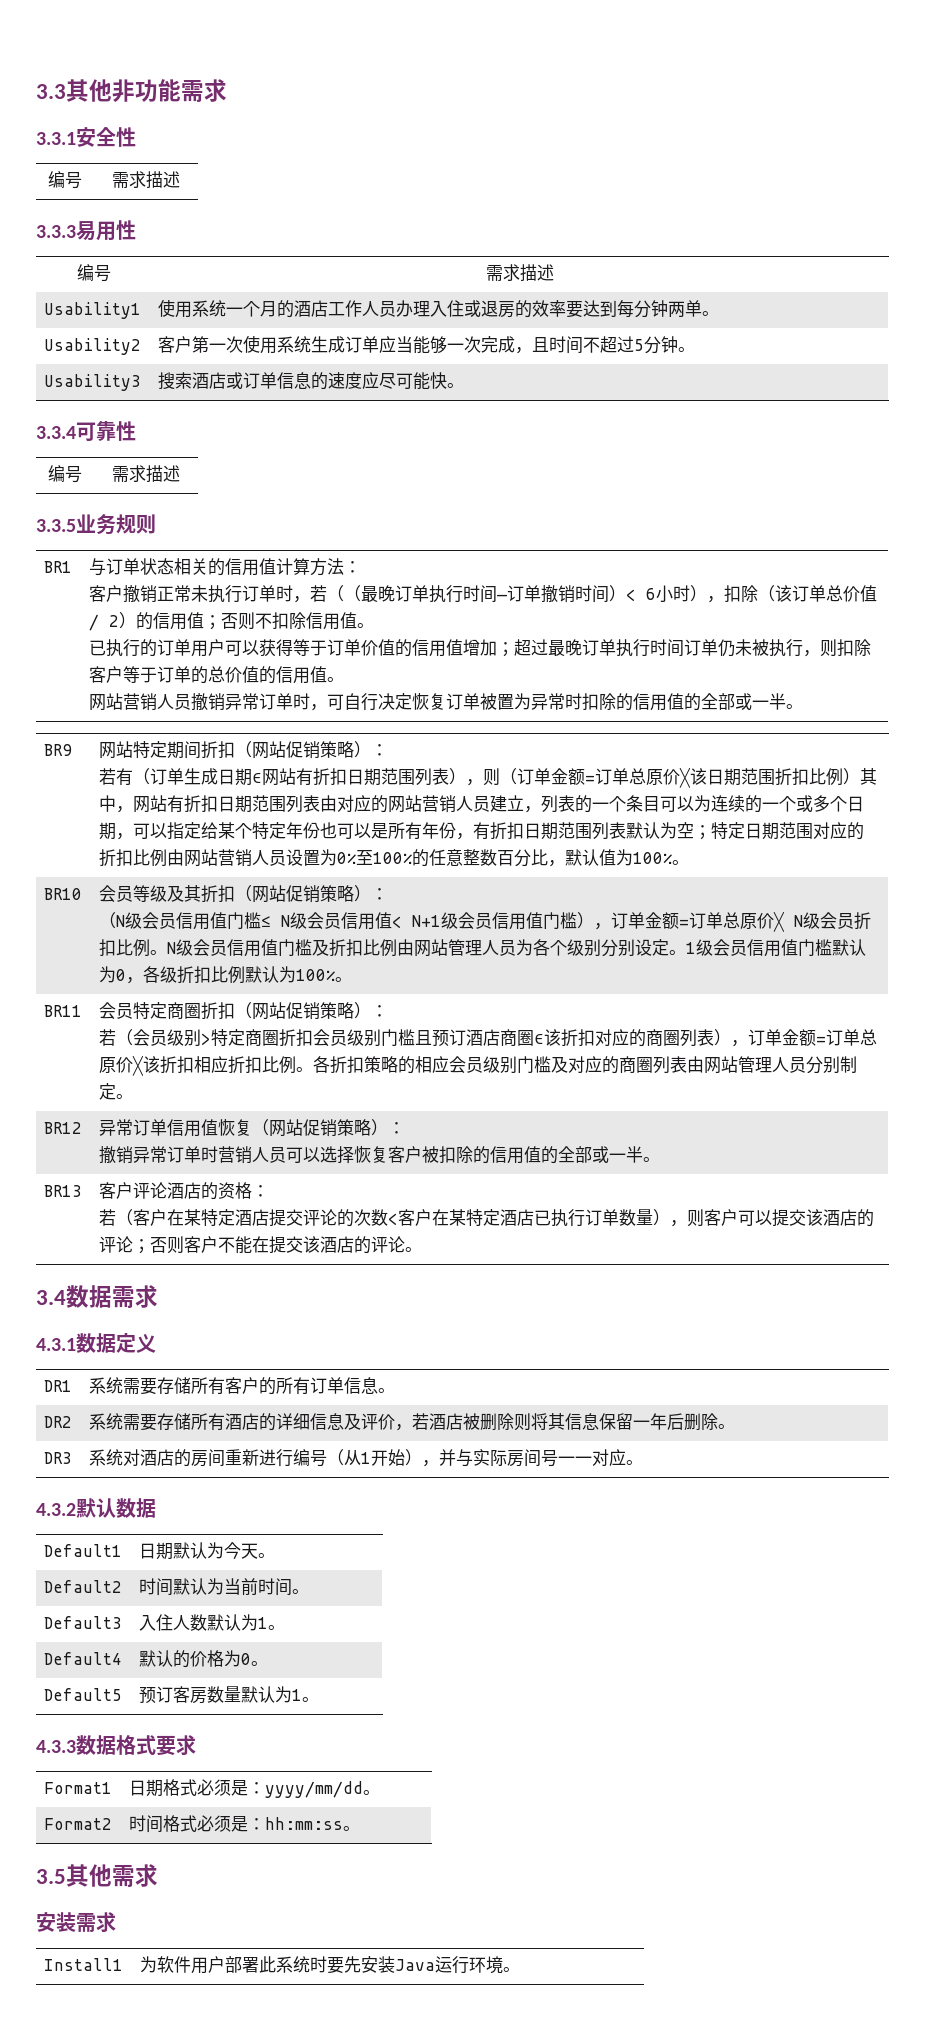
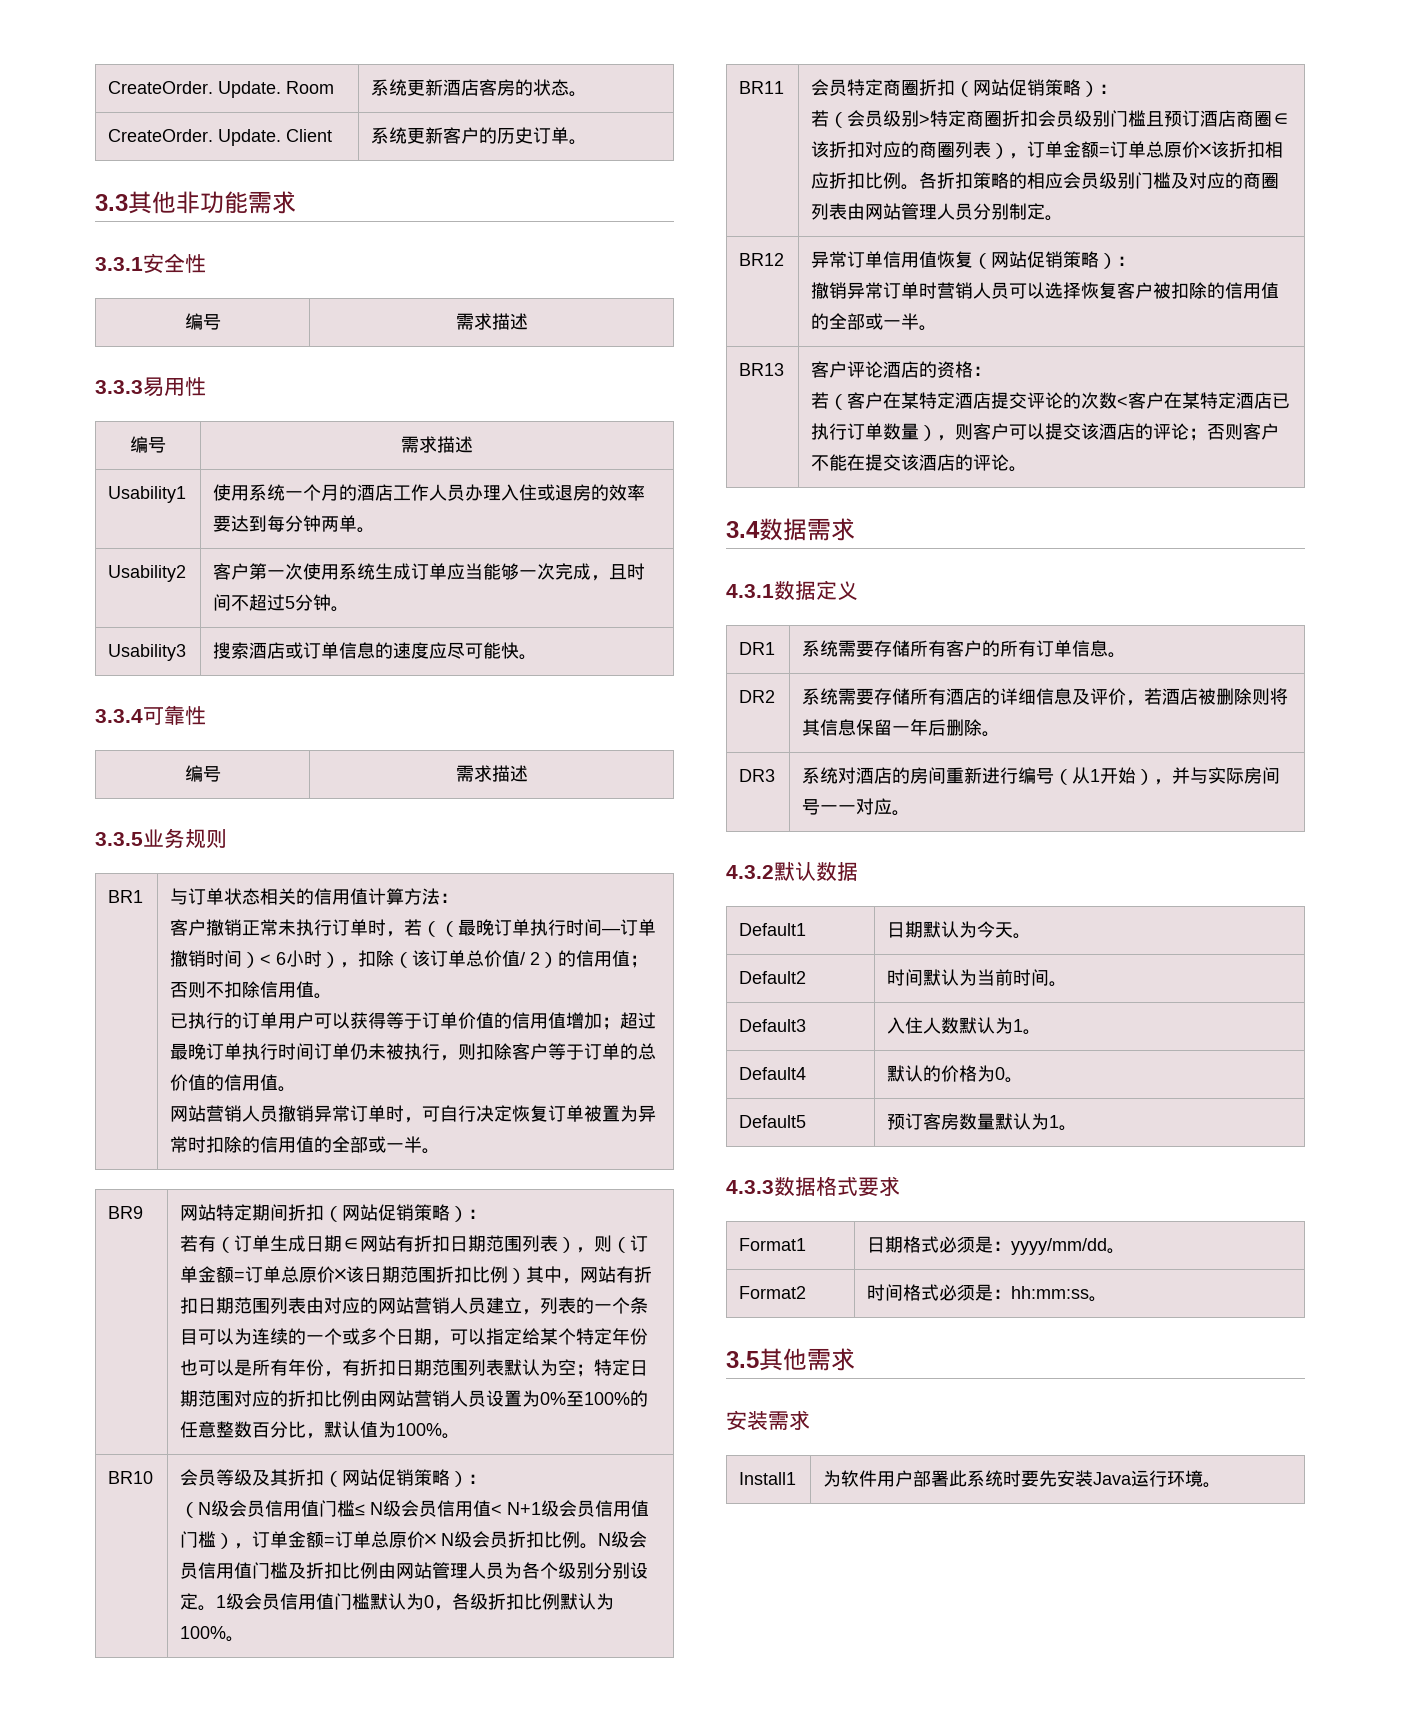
(36, 91) none -> [108,81,335,98] [371,79,588,97] [108,129,333,146] [371,127,588,145] CreateOrder. Update. Room | 系统更新酒店客房的状态。 // CreateOrder. Update. Client | 系统更新客户的历史订单。 //

